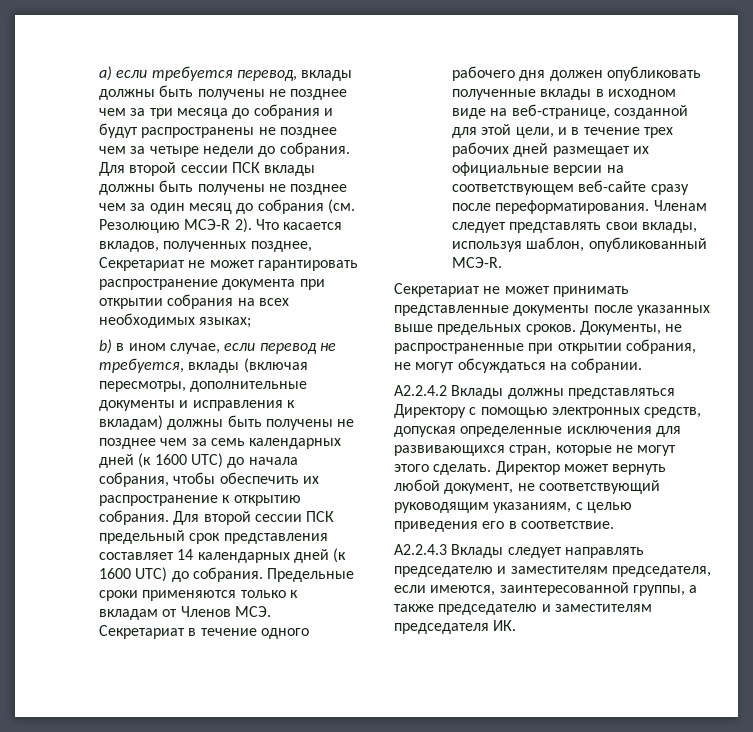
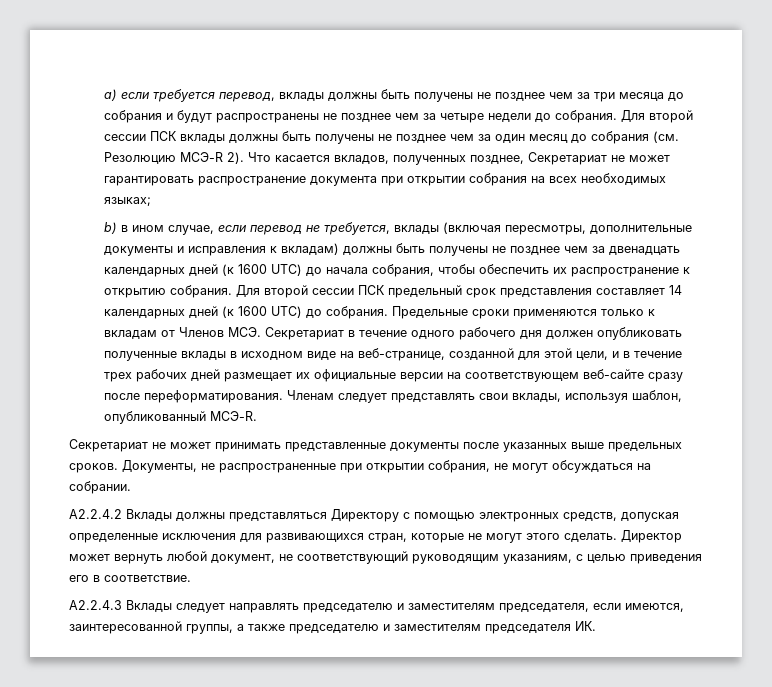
[210,438,245,446] семь -> [608,246,680,255] двенадцать

